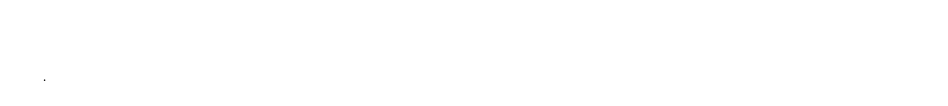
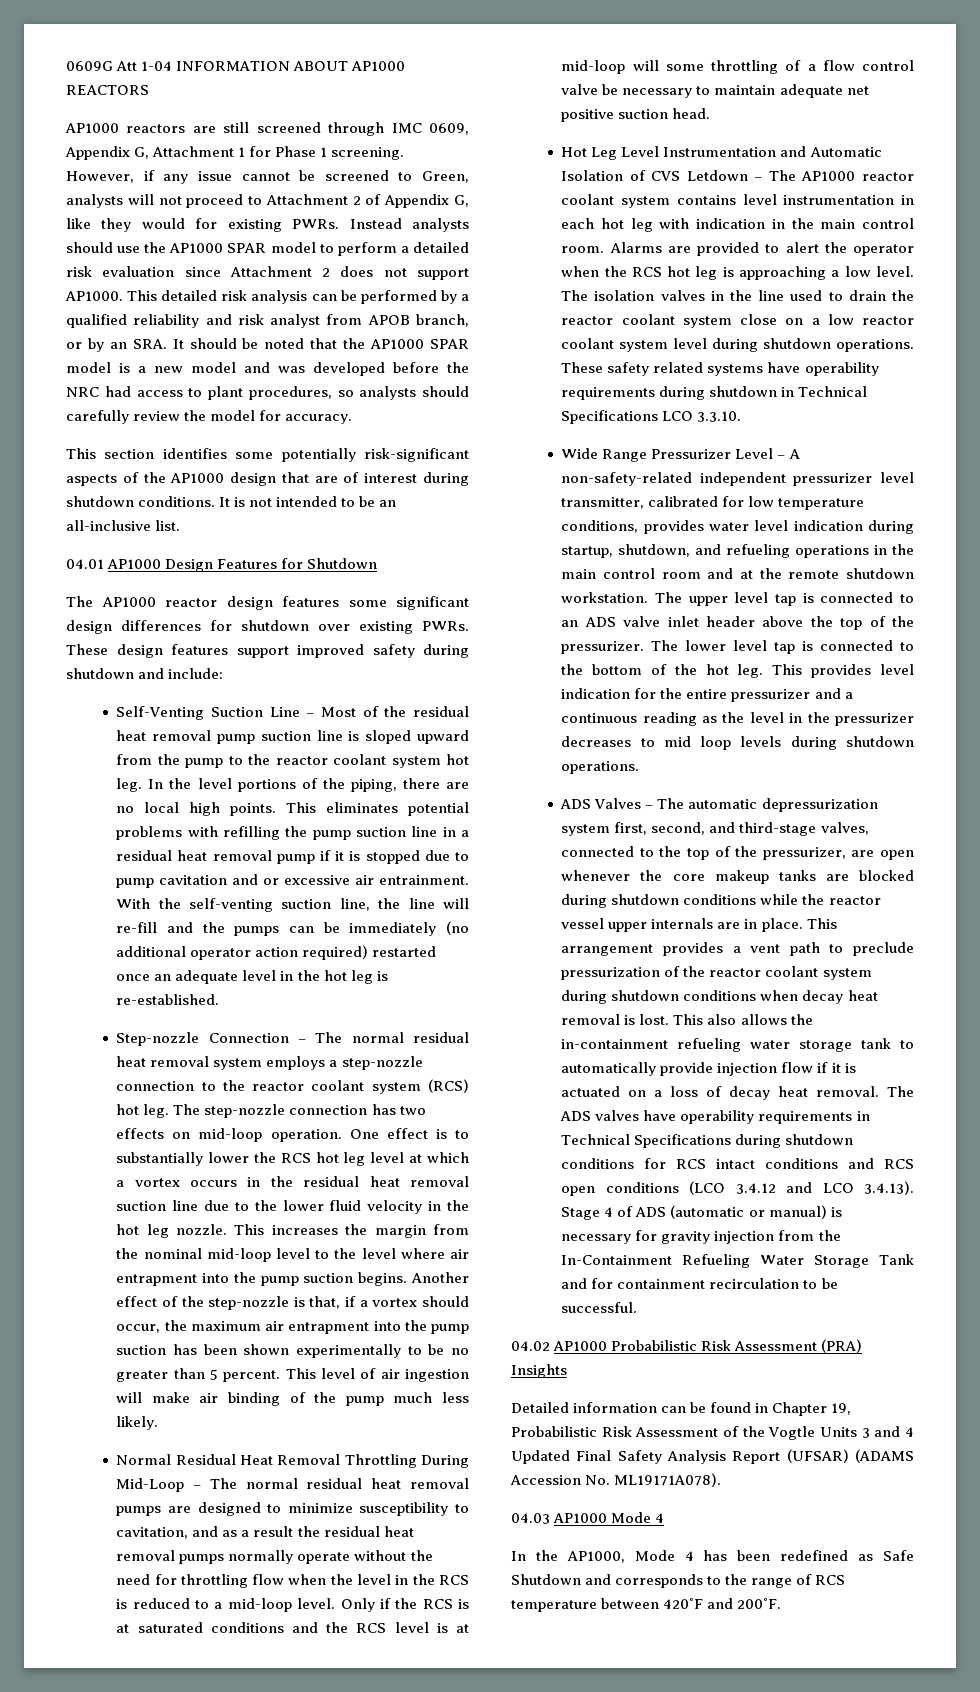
[43,79,46,81] . -> [66,61,406,71] [66,85,149,95] [65,122,470,136] [65,146,405,160] [66,170,469,184] [66,194,469,208] [66,218,470,232] [66,242,469,256] [66,266,469,280] [65,290,469,304] [66,314,469,328] [66,338,470,352] [66,362,469,376] [66,386,469,400] [66,410,353,424] [66,448,469,462] [66,472,469,486] [66,496,397,507] [66,520,181,531] [66,558,378,572] [66,596,469,610] [66,620,469,634] [66,644,469,658] [66,668,224,679] [116,706,470,720] [116,730,469,744] [116,754,469,768] [116,778,470,792] [116,802,470,816] [116,826,469,840] [116,850,469,864] [116,874,469,888] [116,898,469,912] [116,921,470,936] [116,945,437,960] [116,970,388,984] [116,994,220,1005] [116,1032,469,1046] [116,1056,423,1070] [116,1079,469,1094] [116,1104,426,1118] [116,1128,469,1142] [116,1152,469,1166] [116,1176,470,1187] [116,1200,469,1214] [116,1224,470,1238] [116,1248,469,1262] [116,1272,469,1286] [116,1296,469,1310] [116,1320,470,1334] [116,1344,470,1358] [116,1368,469,1382] [116,1392,469,1406] [116,1416,159,1430] [116,1454,469,1468] [116,1478,469,1492] [116,1502,469,1516] [116,1526,414,1539] [116,1550,433,1564] [116,1574,470,1588] [116,1598,469,1612] [116,1622,469,1633] [561,60,914,74] [561,84,869,98] [561,108,711,122] [561,146,882,160] [561,170,914,181] [561,194,914,208] [561,218,914,232] [561,242,914,256] [561,266,915,280] [561,290,914,301] [561,314,914,328] [561,338,914,352] [561,362,879,376] [561,386,868,400] [561,410,742,424] [561,448,800,462] [561,472,914,486] [561,496,865,510] [561,520,914,534] [561,544,914,558] [561,568,914,579] [561,592,915,606] [561,616,914,630] [561,640,914,654] [561,664,914,678] [561,688,853,702] [561,712,914,726] [561,736,914,750] [561,761,640,774] [560,798,878,812] [561,822,869,836] [561,846,914,860] [561,870,914,884] [561,894,881,908] [561,918,837,932] [561,942,914,956] [561,966,872,980] [561,990,878,1004] [561,1014,813,1025] [561,1038,914,1052] [561,1062,856,1076] [561,1086,914,1100] [560,1110,870,1124] [561,1134,854,1148] [561,1158,914,1169] [561,1181,914,1196] [561,1205,842,1220] [561,1230,841,1244] [561,1254,915,1268] [561,1278,838,1289] [561,1302,638,1313] [511,1339,863,1353] [511,1364,567,1378] [511,1402,852,1416] [511,1426,914,1440] [511,1449,914,1464] [510,1473,722,1487] [511,1512,665,1524] [511,1550,915,1563] [511,1574,846,1588] [511,1598,782,1612] 0609G Att 1-04 INFORMATION ABOUT AP1000 REACTORS // AP1000 reactors are still screened through IMC 0609, Appendix G, Attachment 1 for Phase 1 screening. However, if any issue cannot be screened to Green, analysts will not proceed to Attachment 2 of Appendix G, like they would for existing PWRs. Instead analysts should use the AP1000 SPAR model to perform a detailed risk evaluation since Attachment 2 does not support AP1000. This detailed risk analysis can be performed by a qualified reliability and risk analyst from APOB branch, or by an SRA. It should be noted that the AP1000 SPAR model is a new model and was developed before the NRC had access to plant procedures, so analysts should carefully review the model for accuracy. // This section identifies some potentially risk-significant aspects of the AP1000 design that are of interest during shutdown conditions. It is not intended to be an all-inclusive list. // 04.01 AP1000 Design Features for Shutdown // The AP1000 reactor design features some significant design differences for shutdown over existing PWRs. These design features support improved safety during shutdown and include: // Self-Venting Suction Line – Most of the residual heat removal pump suction line is sloped upward from the pump to the reactor coolant system hot leg. In the level portions of the piping, there are no local high points. This eliminates potential problems with refilling the pump suction line in a residual heat removal pump if it is stopped due to pump cavitation and or excessive air entrainment. With the self-venting suction line, the line will re-fill and the pumps can be immediately (no additional operator action required) restarted once an adequate level in the hot leg is re-established. // Step-nozzle Connection – The normal residual heat removal system employs a step-nozzle connection to the reactor coolant system (RCS) hot leg. The step-nozzle connection has two effects on mid-loop operation. One effect is to substantially lower the RCS hot leg level at which a vortex occurs in the residual heat removal suction line due to the lower fluid velocity in the hot leg nozzle. This increases the margin from the nominal mid-loop level to the level where air entrapment into the pump suction begins. Another effect of the step-nozzle is that, if a vortex should occur, the maximum air entrapment into the pump suction has been shown experimentally to be no greater than 5 percent. This level of air ingestion will make air binding of the pump much less likely. // Normal Residual Heat Removal Throttling During Mid-Loop – The normal residual heat removal pumps are designed to minimize susceptibility to cavitation, and as a result the residual heat removal pumps normally operate without the need for throttling flow when the level in the RCS is reduced to a mid-loop level. Only if the RCS is at saturated conditions and the RCS level is at mid-loop will some throttling of a flow control valve be necessary to maintain adequate net positive suction head. // Hot Leg Level Instrumentation and Automatic Isolation of CVS Letdown – The AP1000 reactor coolant system contains level instrumentation in each hot leg with indication in the main control room. Alarms are provided to alert the operator when the RCS hot leg is approaching a low level. The isolation valves in the line used to drain the reactor coolant system close on a low reactor coolant system level during shutdown operations. These safety related systems have operability requirements during shutdown in Technical Specifications LCO 3.3.10. // Wide Range Pressurizer Level – A non-safety-related independent pressurizer level transmitter, calibrated for low temperature conditions, provides water level indication during startup, shutdown, and refueling operations in the main control room and at the remote shutdown workstation. The upper level tap is connected to an ADS valve inlet header above the top of the pressurizer. The lower level tap is connected to the bottom of the hot leg. This provides level indication for the entire pressurizer and a continuous reading as the level in the pressurizer decreases to mid loop levels during shutdown operations. // ADS Valves – The automatic depressurization system first, second, and third-stage valves, connected to the top of the pressurizer, are open whenever the core makeup tanks are blocked during shutdown conditions while the reactor vessel upper internals are in place. This arrangement provides a vent path to preclude pressurization of the reactor coolant system during shutdown conditions when decay heat removal is lost. This also allows the in-containment refueling water storage tank to automatically provide injection flow if it is actuated on a loss of decay heat removal. The ADS valves have operability requirements in Technical Specifications during shutdown conditions for RCS intact conditions and RCS open conditions (LCO 3.4.12 and LCO 3.4.13). Stage 4 of ADS (automatic or manual) is necessary for gravity injection from the In-Containment Refueling Water Storage Tank and for containment recirculation to be successful. // 04.02 AP1000 Probabilistic Risk Assessment (PRA) Insights // Detailed information can be found in Chapter 19, Probabilistic Risk Assessment of the Vogtle Units 3 and 4 Updated Final Safety Analysis Report (UFSAR) (ADAMS Accession No. ML19171A078). // 04.03 AP1000 Mode 4 // In the AP1000, Mode 4 has been redefined as Safe Shutdown and corresponds to the range of RCS temperature between 420˚F and 200˚F.

